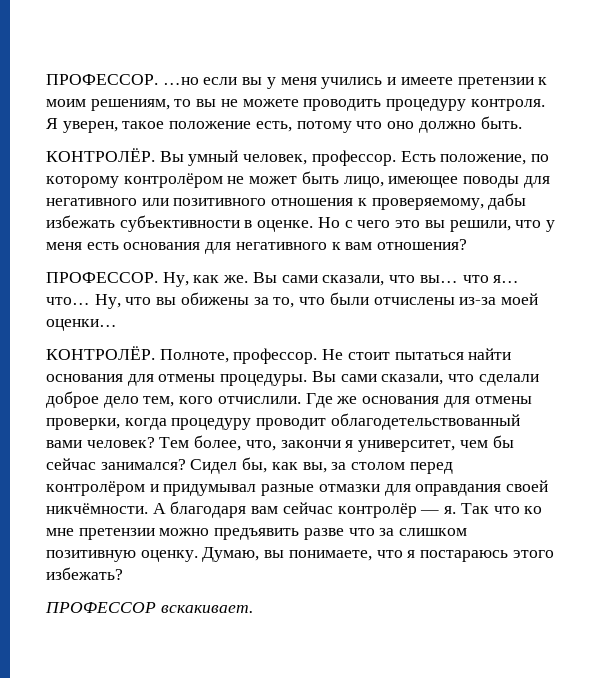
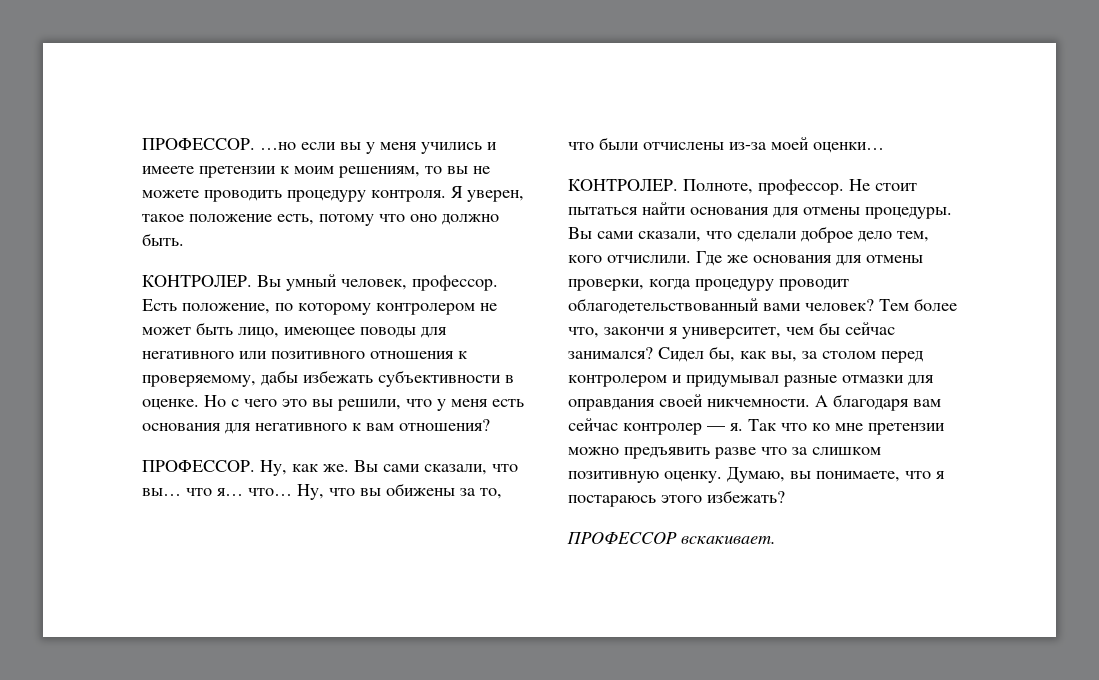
[46,148,155,162] КОНТРОЛЁР. -> [142,275,252,287] КОНТРОЛЕР.
[123,173,223,188] контролёром -> [376,303,475,315] контролером
[46,346,155,360] КОНТРОЛЁР. -> [568,179,678,191] КОНТРОЛЕР.
[194,435,242,451] более, -> [914,298,957,311] более
[46,481,145,496] контролёром -> [568,375,667,387] контролером
[46,503,148,514] никчёмности. -> [707,399,810,407] никчемности.
[337,503,417,518] контролёр -> [623,423,702,435] контролер

